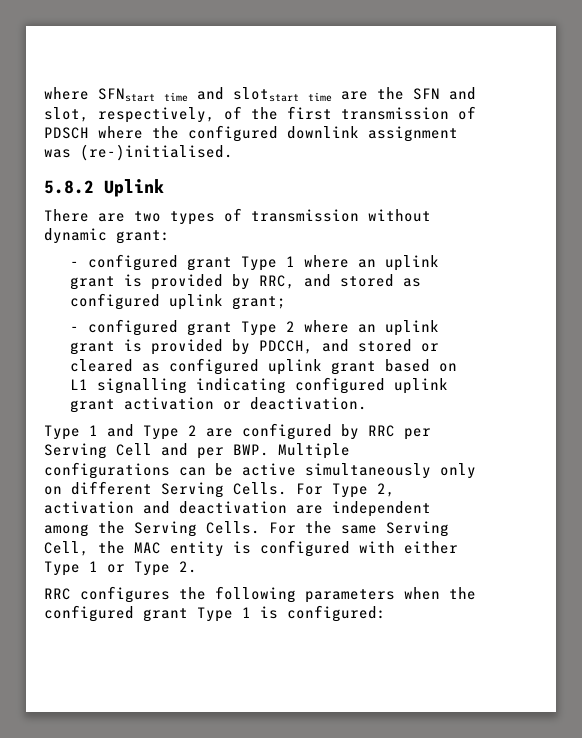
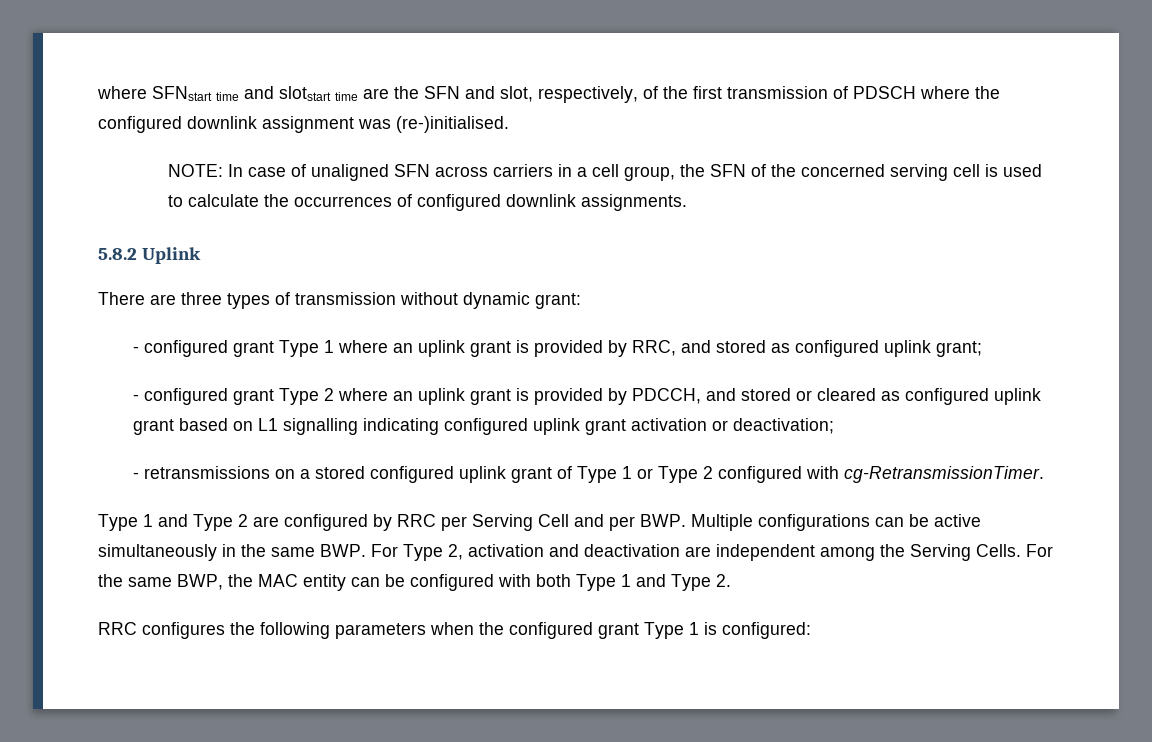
(233, 152) none -> [167,164,1042,181] [167,194,687,211] // NOTE: In case of unaligned SFN across carriers in a cell group, the SFN of the concerned serving cell is used to calculate the occurrences of configured downlink assignments.
[134,211,161,222] two -> [181,292,222,305] three
[250,397,368,410] deactivation. -> [732,418,834,434] [132,466,1044,483] deactivation; // - retransmissions on a stored configured uplink grant of Type 1 or Type 2 configured with cg-RetransmissionTimer.
[440,463,476,479] [44,481,287,498] only on different Serving Cells. -> [222,544,366,557] in the same BWP.
[386,521,449,537] [44,541,89,556] Serving Cell, -> [177,574,223,590] BWP,
[233,540,458,557] [44,561,125,576] is configured with either Type 1 or -> [351,574,666,591] can be configured with both Type 1 and

